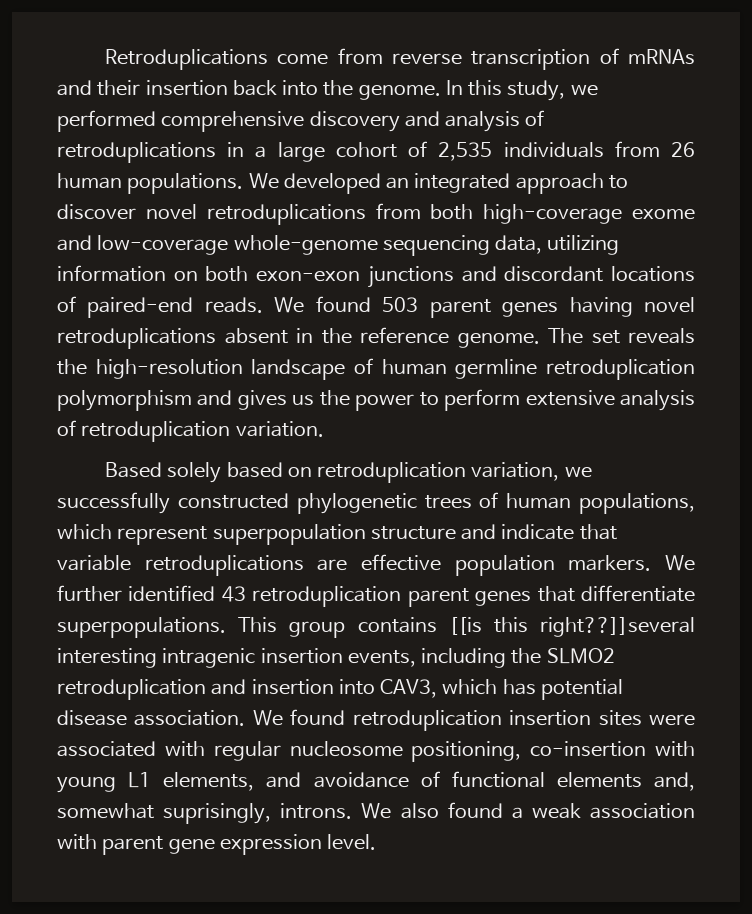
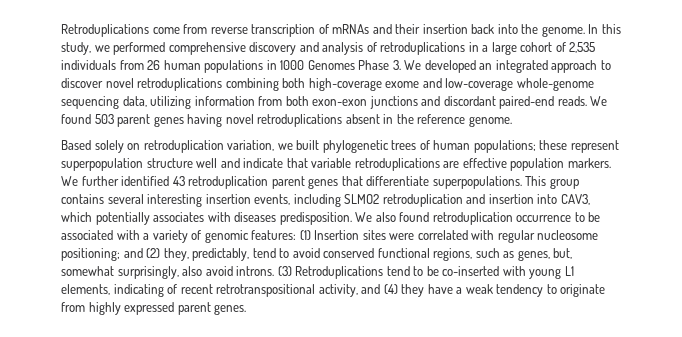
[127,173,244,194] populations. -> [204,60,401,73] populations in 1000 Genomes Phase 3.
[375,203,421,219] from -> [225,78,279,91] combining
[173,271,198,281] on -> [258,96,283,106] from
[611,266,695,282] [57,296,76,312] locations of -> (496, 101) none
[548,328,695,344] [57,358,695,380] [57,389,696,411] [57,420,324,442] The set reveals the high-resolution landscape of human germline retroduplication polymorphism and gives us the power to perform extensive analysis of retroduplication variation. -> (512, 121) none
[226,462,283,478] based -> (124, 146) none
[57,492,289,514] successfully constructed -> [296,140,320,150] built
[579,493,695,514] [57,524,112,540] populations, which -> [473,140,568,153] populations; these
(456, 533) none -> [196,158,218,168] well
[448,617,695,637] [57,648,256,668] [[is this right??]]several interesting intragenic -> [107,194,203,207] several interesting
[511,648,542,664] the -> (341, 200) none
[502,679,623,700] [57,709,592,731] has potential disease association. We found retroduplication insertion -> [95,212,601,225] [61,230,360,243] potentially associates with diseases predisposition. We also found retroduplication occurrence to be associated with a variety of genomic features: (1) Insertion
[57,741,156,757] associated -> [417,230,468,240] correlated
[411,741,695,762] [57,771,696,793] [57,802,696,824] [57,834,377,855] positioning, co-insertion with young L1 elements, and avoidance of functional elements and, somewhat suprisingly, introns. We also found a weak association with parent gene expression level. -> [61,248,573,261] [61,266,574,279] [61,284,606,297] [61,302,247,315] positioning; and (2) they, predictably, tend to avoid conserved functional regions, such as genes, but, somewhat surprisingly, also avoid introns. (3) Retroduplications tend to be co-inserted with young L1 elements, indicating of recent retrotranspositional activity, and (4) they have a weak tendency to originate from highly expressed parent genes.

